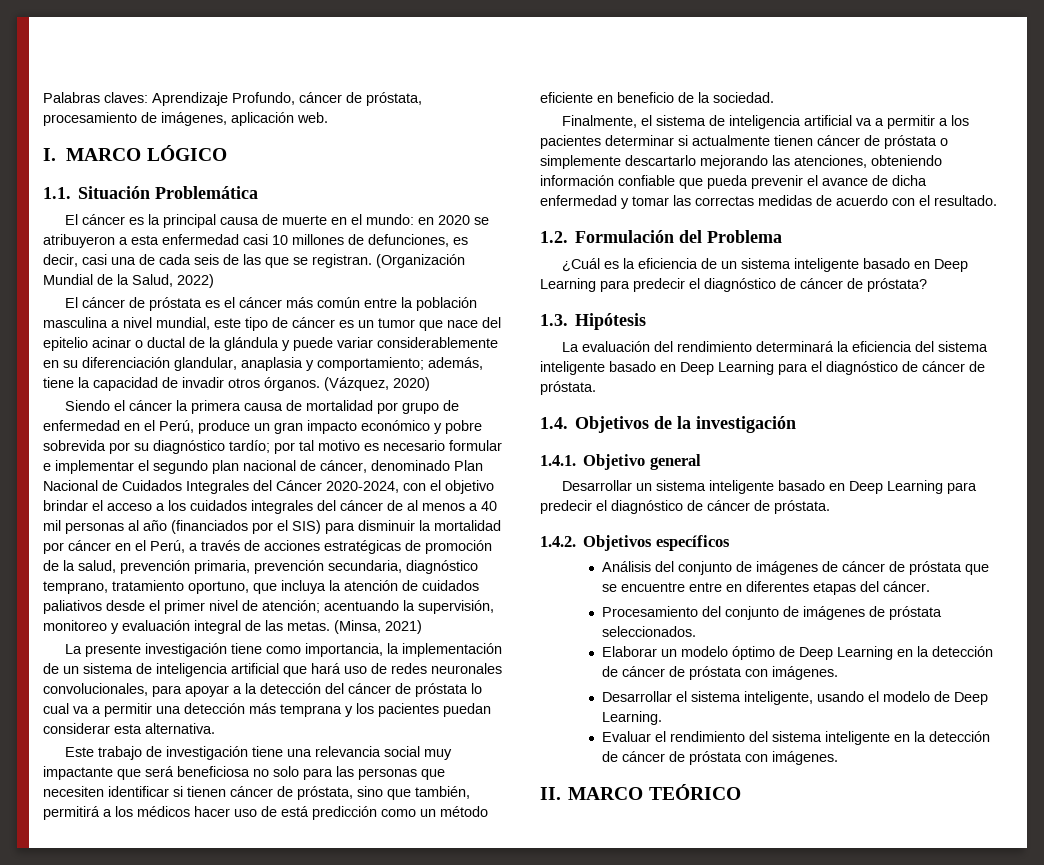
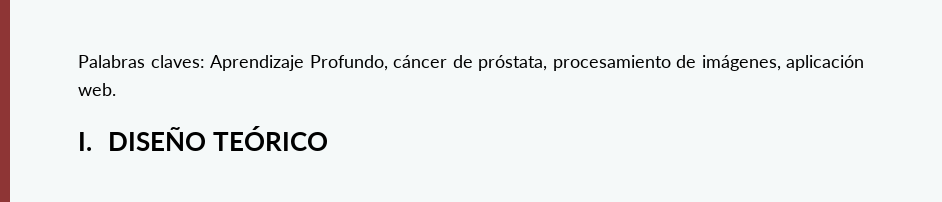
[66,145,227,161] [43,186,259,199] [64,214,489,228] [43,234,468,248] [43,254,465,268] [43,274,214,288] [64,297,477,311] [43,317,501,331] [43,337,498,351] [43,357,483,371] [43,377,430,391] [64,400,459,414] [43,420,482,434] [43,440,502,454] [43,460,483,474] [43,480,494,494] [43,500,497,514] [43,520,501,534] [43,540,492,554] [43,560,478,574] [43,580,479,594] [43,600,494,614] [43,620,422,634] [64,643,502,657] [43,663,502,677] [43,683,482,697] [43,703,491,717] [43,723,215,734] [64,746,452,760] [43,766,445,780] [43,786,470,800] [43,806,488,820] [540,92,774,103] [561,115,969,129] [540,135,948,149] [540,155,942,169] [540,175,927,189] [540,195,997,209] [540,230,783,243] [561,258,968,272] [540,278,927,292] [540,313,647,330] [561,341,988,352] [540,361,985,375] [540,381,596,395] [540,416,797,433] [540,454,701,470] [561,480,977,494] [540,500,830,514] [540,535,730,551] [602,561,990,575] [602,581,931,595] [602,606,943,620] [602,626,697,637] [602,646,994,660] [602,666,839,680] [602,691,989,705] [602,711,663,725] [602,731,991,745] [602,751,839,765] [540,787,644,800] MARCO LÓGICO // 1.1. Situación Problemática // El cáncer es la principal causa de muerte en el mundo: en 2020 se atribuyeron a esta enfermedad casi 10 millones de defunciones, es decir, casi una de cada seis de las que se registran. (Organización Mundial de la Salud, 2022) // El cáncer de próstata es el cáncer más común entre la población masculina a nivel mundial, este tipo de cáncer es un tumor que nace del epitelio acinar o ductal de la glándula y puede variar considerablemente en su diferenciación glandular, anaplasia y comportamiento; además, tiene la capacidad de invadir otros órganos. (Vázquez, 2020) // Siendo el cáncer la primera causa de mortalidad por grupo de enfermedad en el Perú, produce un gran impacto económico y pobre sobrevida por su diagnóstico tardío; por tal motivo es necesario formular e implementar el segundo plan nacional de cáncer, denominado Plan Nacional de Cuidados Integrales del Cáncer 2020-2024, con el objetivo brindar el acceso a los cuidados integrales del cáncer de al menos a 40 mil personas al año (financiados por el SIS) para disminuir la mortalidad por cáncer en el Perú, a través de acciones estratégicas de promoción de la salud, prevención primaria, prevención secundaria, diagnóstico temprano, tratamiento oportuno, que incluya la atención de cuidados paliativos desde el primer nivel de atención; acentuando la supervisión, monitoreo y evaluación integral de las metas. (Minsa, 2021) // La presente investigación tiene como importancia, la implementación de un sistema de inteligencia artificial que hará uso de redes neuronales convolucionales, para apoyar a la detección del cáncer de próstata lo cual va a permitir una detección más temprana y los pacientes puedan considerar esta alternativa. // Este trabajo de investigación tiene una relevancia social muy impactante que será beneficiosa no solo para las personas que necesiten identificar si tienen cáncer de próstata, sino que también, permitirá a los médicos hacer uso de está predicción como un método eficiente en beneficio de la sociedad. // Finalmente, el sistema de inteligencia artificial va a permitir a los pacientes determinar si actualmente tienen cáncer de próstata o simplemente descartarlo mejorando las atenciones, obteniendo información confiable que pueda prevenir el avance de dicha enfermedad y tomar las correctas medidas de acuerdo con el resultado. // 1.2. Formulación del Problema // ¿Cuál es la eficiencia de un sistema inteligente basado en Deep Learning para predecir el diagnóstico de cáncer de próstata? // 1.3. Hipótesis // La evaluación del rendimiento determinará la eficiencia del sistema inteligente basado en Deep Learning para el diagnóstico de cáncer de próstata. // 1.4. Objetivos de la investigación // 1.4.1. Objetivo general // Desarrollar un sistema inteligente basado en Deep Learning para predecir el diagnóstico de cáncer de próstata. // 1.4.2. Objetivos específicos // Análisis del conjunto de imágenes de cáncer de próstata que se encuentre entre en diferentes etapas del cáncer. // Procesamiento del conjunto de imágenes de próstata seleccionados. // Elaborar un modelo óptimo de Deep Learning en la detección de cáncer de próstata con imágenes. // Desarrollar el sistema inteligente, usando el modelo de Deep Learning. // Evaluar el rendimiento del sistema inteligente en la detección de cáncer de próstata con imágenes. // II. MARCO -> [108,127,207,151] DISEÑO

